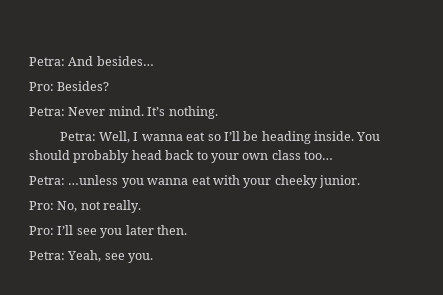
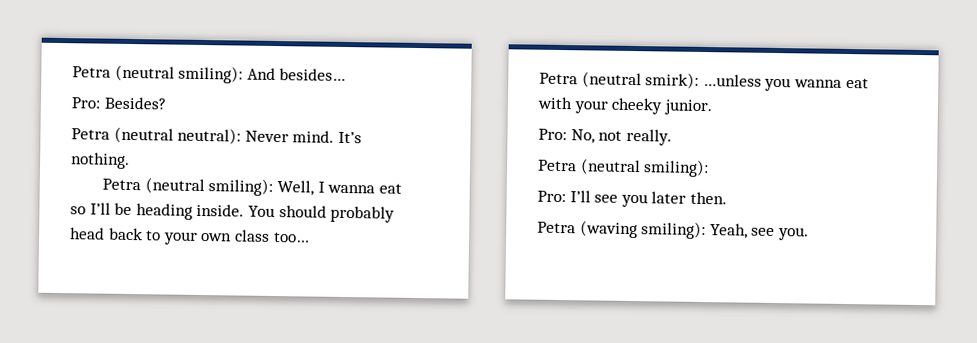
[29,57,65,66] Petra: -> [72,64,244,84] Petra (neutral smiling):
[29,107,65,116] Petra: -> [71,126,242,145] Petra (neutral neutral):
[59,132,96,141] Petra: -> [102,177,274,197] Petra (neutral smiling):
[29,176,65,185] Petra: -> [539,71,700,89] Petra (neutral smirk):
(142, 206) none -> [538,158,710,178] // Petra (neutral smiling):
[29,251,65,260] Petra: -> [537,220,707,240] Petra (waving smiling):

